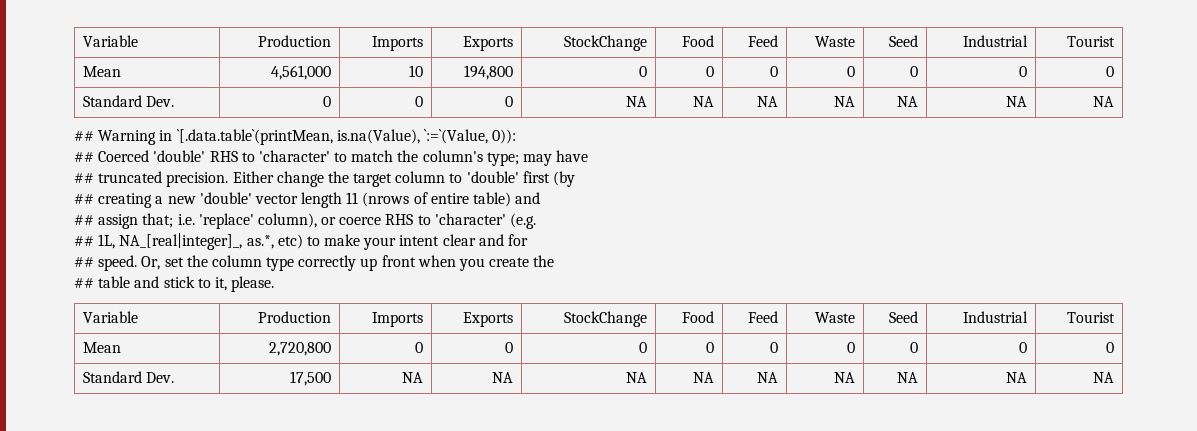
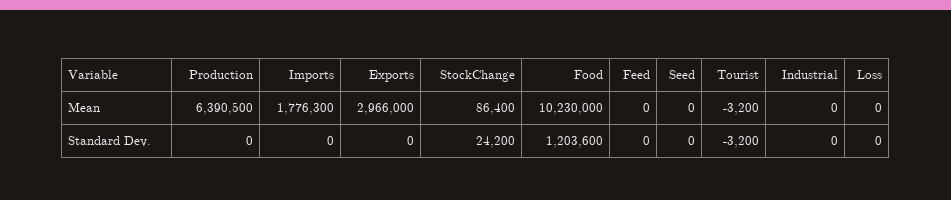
[83,35,139,47] [257,35,331,47] [371,36,423,51] [462,36,513,51] [563,35,647,51] [681,35,714,47] [747,35,778,47] [814,36,855,47] [888,35,918,47] [962,35,1028,47] [1066,36,1115,47] [83,66,122,77] [270,65,331,80] [408,65,423,77] [463,65,513,80] [638,66,647,77] [705,66,714,77] [769,66,778,77] [846,66,855,77] [909,66,918,77] Variable | Production | Imports | Exports | StockChange | Food | Feed | Waste | Seed | Industrial | Tourist // Mean | 4,561,000 | 10 | 194,800 | 0 | 0 | 0 | 0 | 0 -> [67,70,118,79] [189,70,254,79] [289,70,335,82] [369,70,415,82] [440,70,516,82] [574,70,604,79] [623,70,651,79] [669,70,696,79] [717,70,760,79] [782,70,839,79] [857,70,883,79] [67,102,100,112] [196,102,254,115] [277,103,335,115] [357,103,415,115] [476,103,516,115] [539,103,604,115] [643,103,651,112] [688,103,696,112] [723,103,760,115] Variable | Production | Imports | Exports | StockChange | Food | Feed | Seed | Tourist | Industrial | Loss // Mean | 6,390,500 | 1,776,300 | 2,966,000 | 86,400 | 10,230,000 | 0 | 0 | -3,200
[625,96,647,107] [692,96,714,107] [756,96,778,107] [833,96,855,107] [896,96,918,107] [1005,96,1027,107] [1092,96,1114,107] [74,129,517,145] [74,150,589,166] [74,171,576,187] [74,192,541,208] [74,213,537,229] [74,233,529,250] [74,255,555,271] [74,276,275,292] [83,311,139,323] [257,311,331,323] [371,312,423,327] [462,312,513,327] [563,311,647,327] [681,311,714,323] [747,311,778,323] [814,312,855,323] [888,311,918,323] [962,311,1028,323] [1066,312,1115,323] [83,342,122,353] [268,342,331,356] [414,342,423,353] [504,342,513,353] [638,342,647,353] [705,342,714,353] [769,342,778,353] [846,342,855,353] [909,342,918,353] [1018,342,1027,353] [1105,342,1114,353] [83,371,175,383] [289,371,331,386] [401,372,423,383] [491,372,513,383] [625,372,647,383] [692,372,714,383] [756,372,778,383] [833,372,855,383] [896,372,918,383] [1005,372,1027,383] [1092,372,1114,383] NA | NA | NA | NA | NA | NA | NA // ## Warning in `[.data.table`(printMean, is.na(Value), `:=`(Value, 0)): // ## Coerced 'double' RHS to 'character' to match the column's type; may have // ## truncated precision. Either change the target column to 'double' first (by // ## creating a new 'double' vector length 11 (nrows of entire table) and // ## assign that; i.e. 'replace' column), or coerce RHS to 'character' (e.g. // ## 1L, NA_[real|integer]_, as.*, etc) to make your intent clear and for // ## speed. Or, set the column type correctly up front when you create the // ## table and stick to it, please. // Variable | Production | Imports | Exports | StockChange | Food | Feed | Waste | Seed | Industrial | Tourist // Mean | 2,720,800 | 0 | 0 | 0 | 0 | 0 | 0 | 0 | 0 | 0 // Standard Dev. | 17,500 | NA | NA | NA | NA | NA | NA | NA | NA | NA -> [476,136,516,148] [546,136,604,148] [643,136,651,145] [688,136,696,145] [723,136,760,148] [831,136,839,145] [875,136,883,145] 24,200 | 1,203,600 | 0 | 0 | -3,200 | 0 | 0

